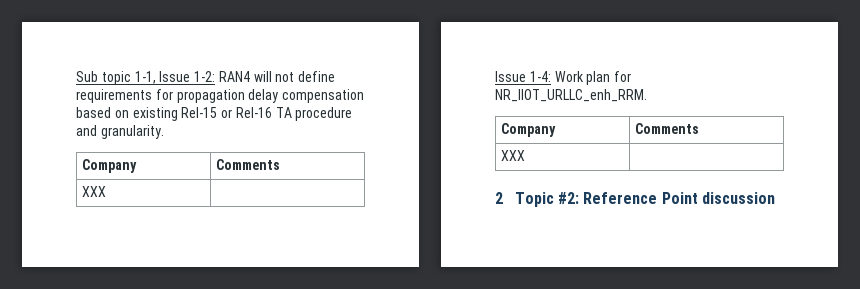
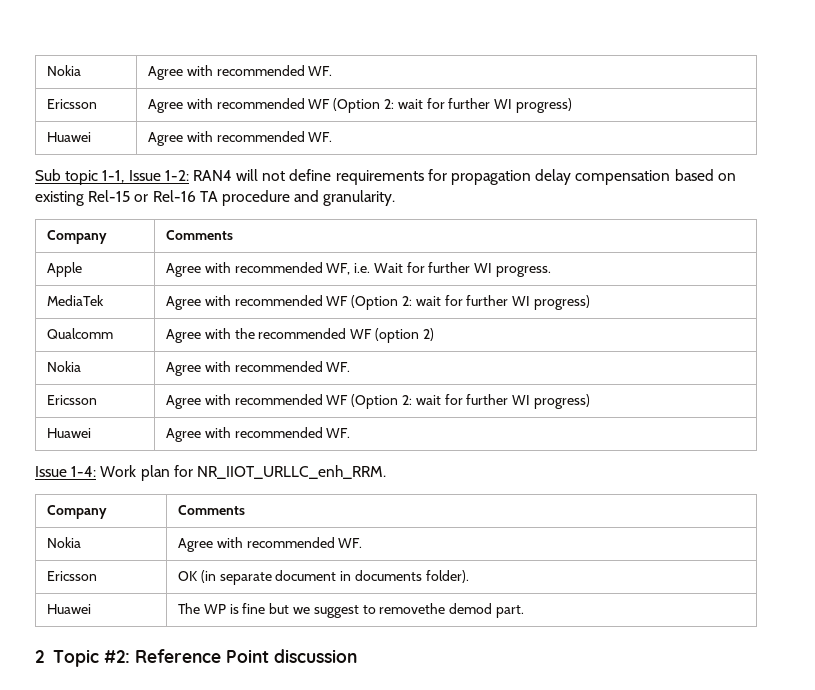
(76, 76) none -> [47,65,82,76] [148,65,333,80] [47,99,98,109] [148,98,572,113] [47,132,92,142] [148,131,333,146] Nokia | Agree with recommended WF. // Ericsson | Agree with recommended WF (Option 2: wait for further WI progress) // Huawei | Agree with recommended WF. //
[82,186,107,197] XXX | -> [47,262,83,277] [166,262,552,277] [47,295,105,306] [166,295,590,310] [47,328,114,339] [166,328,434,343] [47,361,82,372] [166,361,351,376] [47,395,98,405] [166,394,590,409] [47,428,92,438] [166,427,351,442] Apple | Agree with recommended WF, i.e. Wait for further WI progress. // MediaTek | Agree with recommended WF (Option 2: wait for further WI progress) // Qualcomm | Agree with the recommended WF (option 2) // Nokia | Agree with recommended WF. // Ericsson | Agree with recommended WF (Option 2: wait for further WI progress) // Huawei | Agree with recommended WF.
[501,150,526,161] XXX | -> [47,537,82,548] [178,537,363,552] [47,571,98,581] [178,570,469,585] [47,604,92,614] [178,603,524,618] Nokia | Agree with recommended WF. // Ericsson | OK (in separate document in documents folder). // Huawei | The WP is fine but we suggest to removethe demod part.

